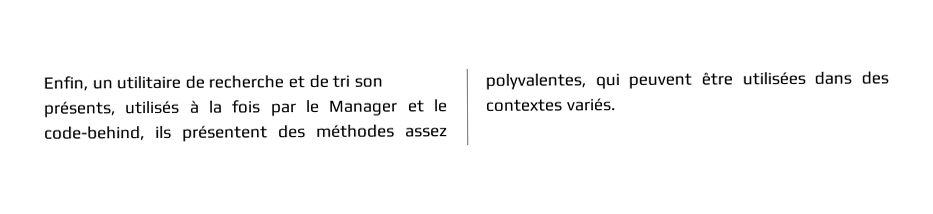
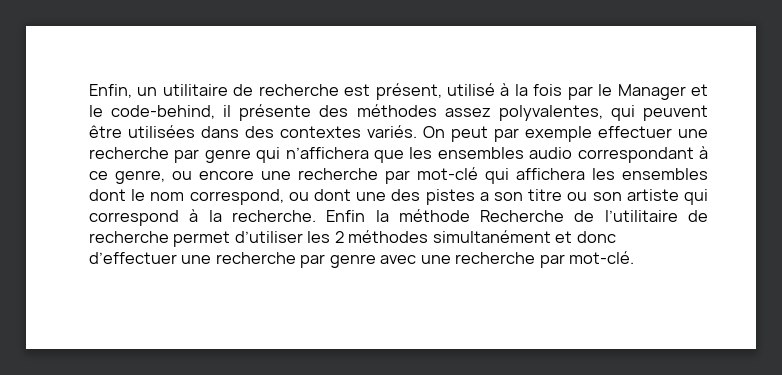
[287,74,383,89] [43,100,181,118] et de tri son présents, utilisés -> [344,83,495,100] est présent, utilisé
[155,125,268,142] ils présentent -> [223,104,312,121] il présente
(616, 105) none -> [423,126,708,142] [89,146,708,163] [89,167,708,184] [89,189,708,205] [89,209,708,226] [89,230,616,247] [89,251,635,268] On peut par exemple effectuer une recherche par genre qui n’affichera que les ensembles audio correspondant à ce genre, ou encore une recherche par mot-clé qui affichera les ensembles dont le nom correspond, ou dont une des pistes a son titre ou son artiste qui correspond à la recherche. Enfin la méthode Recherche de l’utilitaire de recherche permet d’utiliser les 2 méthodes simultanément et donc d’effectuer une recherche par genre avec une recherche par mot-clé.

